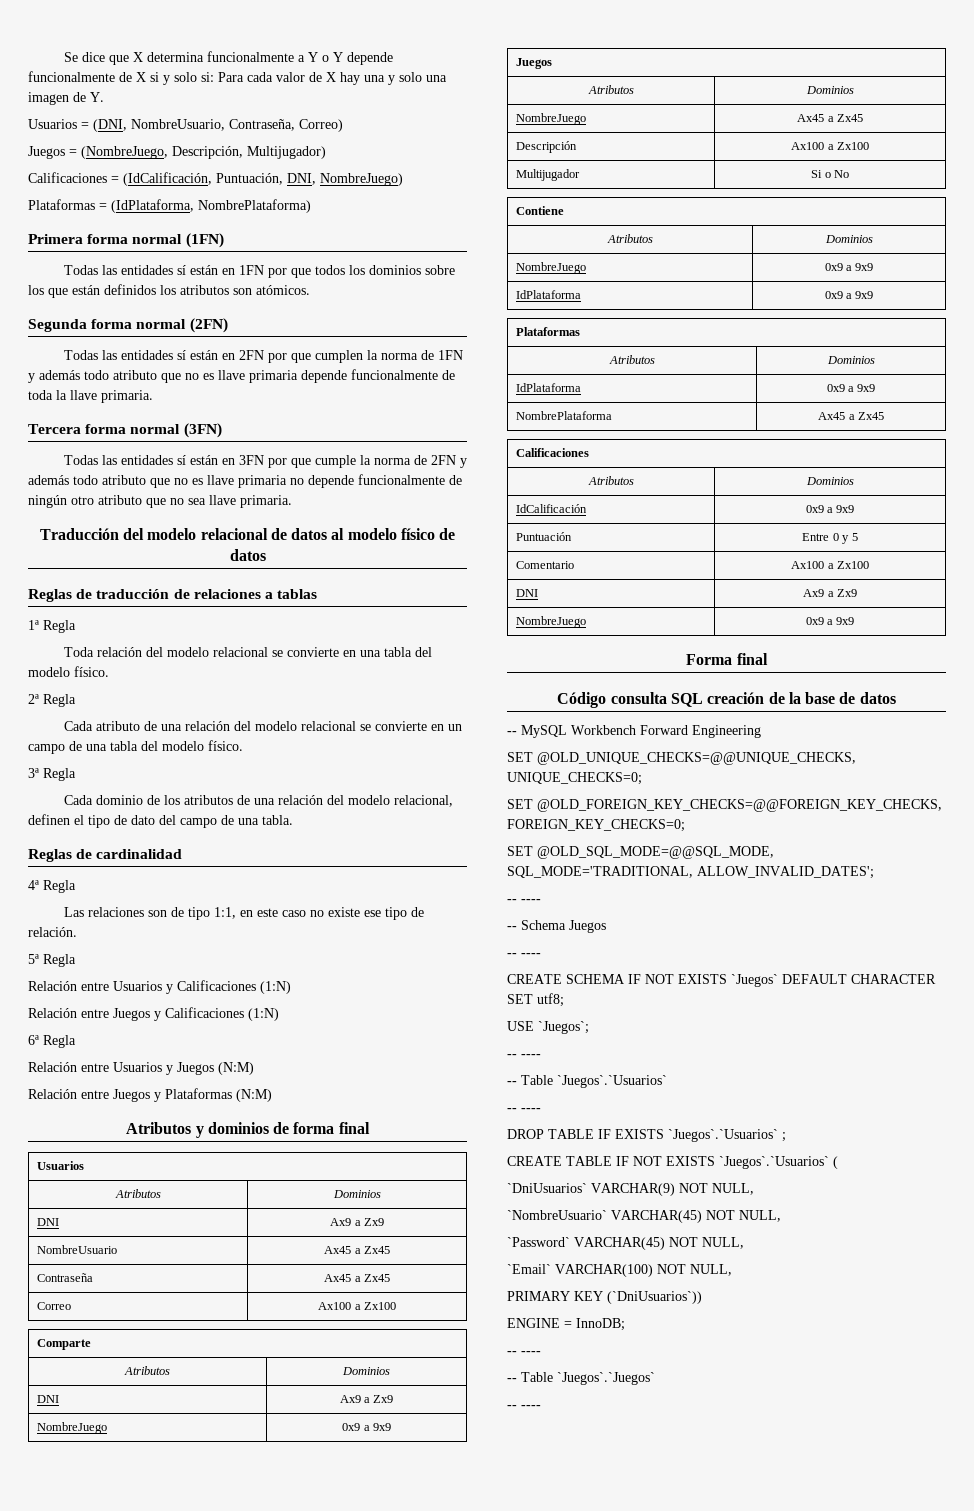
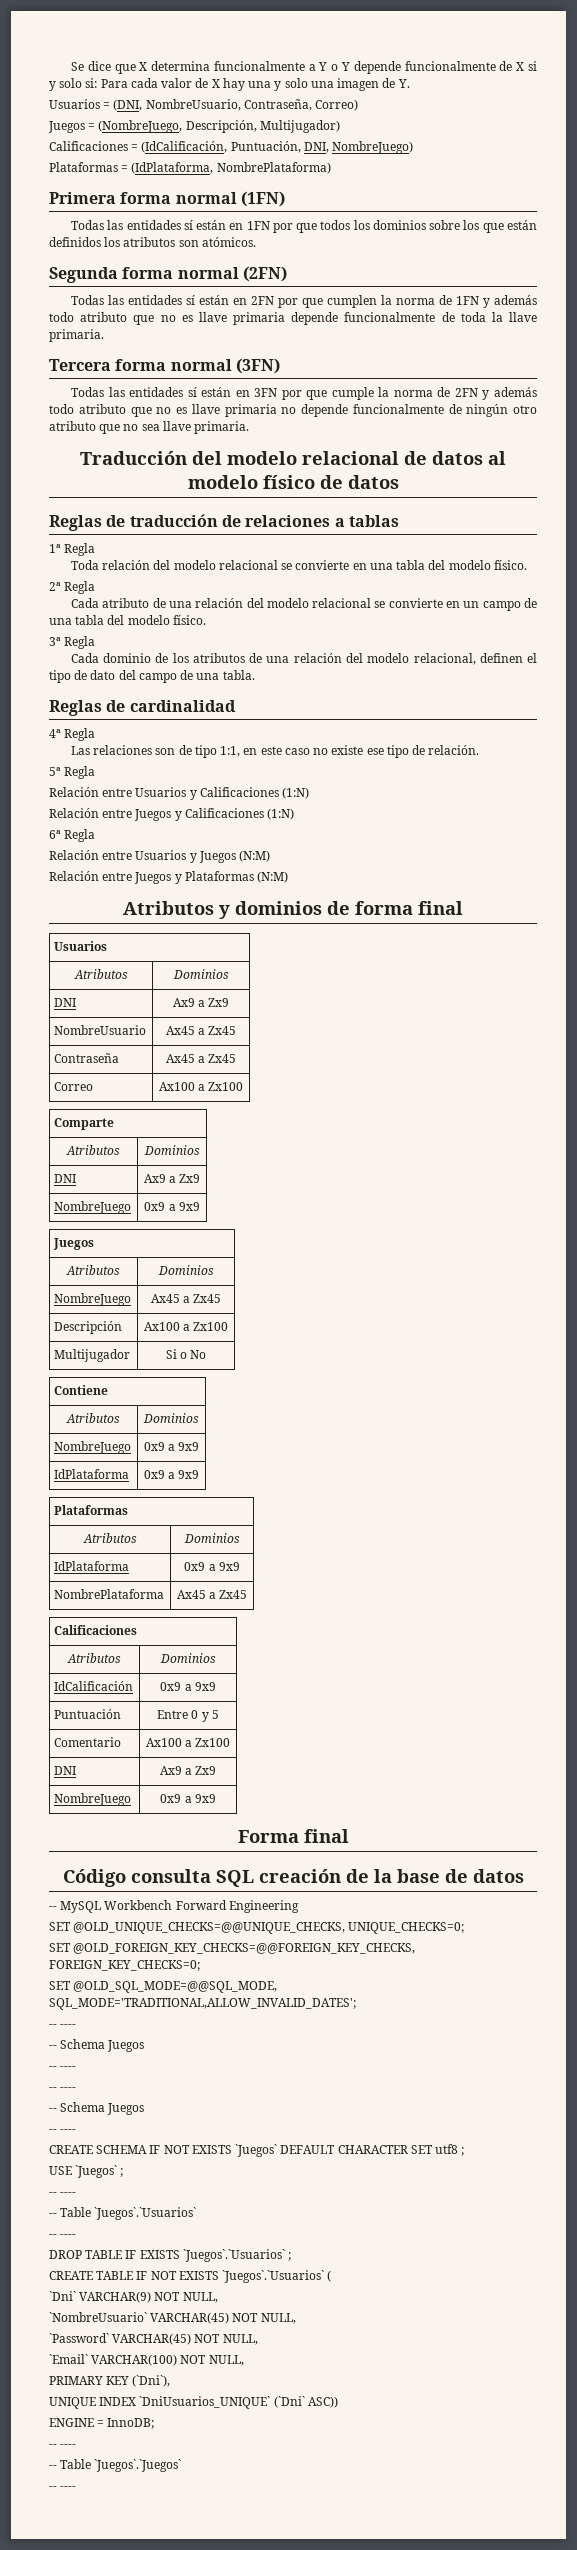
[507,866,874,879] SQL_MODE='TRADITIONAL, ALLOW_INVALID_DATES'; -> [49,1998,356,2010] [49,2024,77,2028] [49,2039,145,2052] [49,2066,77,2070] SQL_MODE='TRADITIONAL,ALLOW_INVALID_DATES'; // -- ---- // -- Schema Juegos // -- ----
[537,993,564,1007] utf8; -> [435,2144,465,2156] utf8 ;
[538,1021,589,1034] `Juegos`; -> [75,2165,124,2178] `Juegos` ;
[507,1183,587,1193] `DniUsuarios` -> [49,2291,76,2301] `Dni`
[607,1291,702,1304] (`DniUsuarios`)) -> [132,2375,171,2387] [49,2396,338,2409] (`Dni`), // UNIQUE INDEX `DniUsuarios_UNIQUE` (`Dni` ASC))

